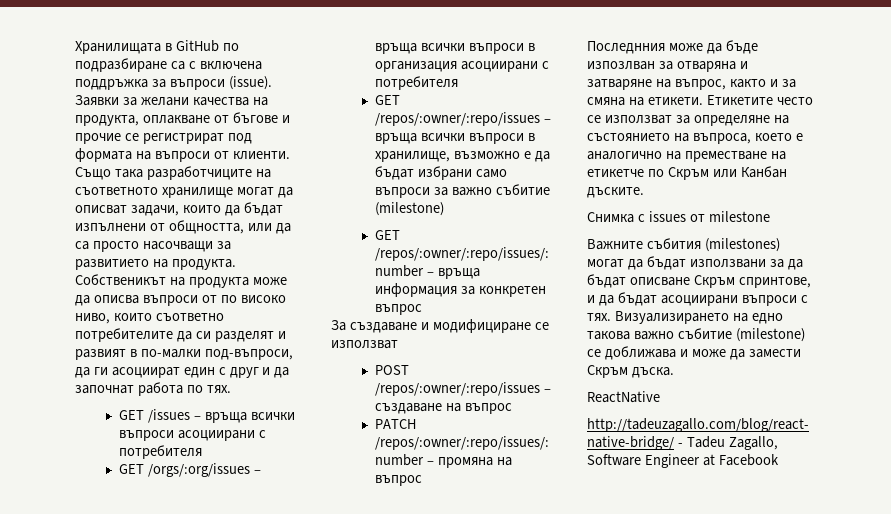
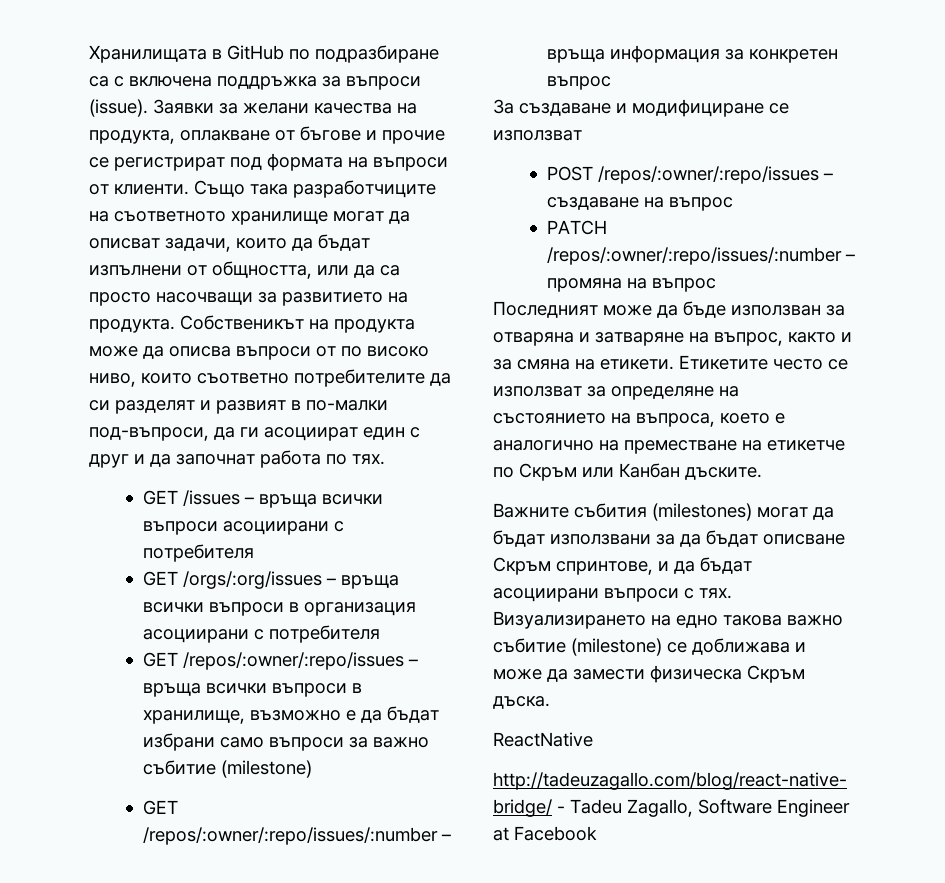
[587,41,665,54] Последнния -> [493,301,598,318] Последният
[587,61,655,70] изпозлван -> [731,305,821,316] използван
[587,211,770,223] // Снимка с issues от milestone -> (762, 473) none
(801, 353) none -> [650,665,742,683] физическа

